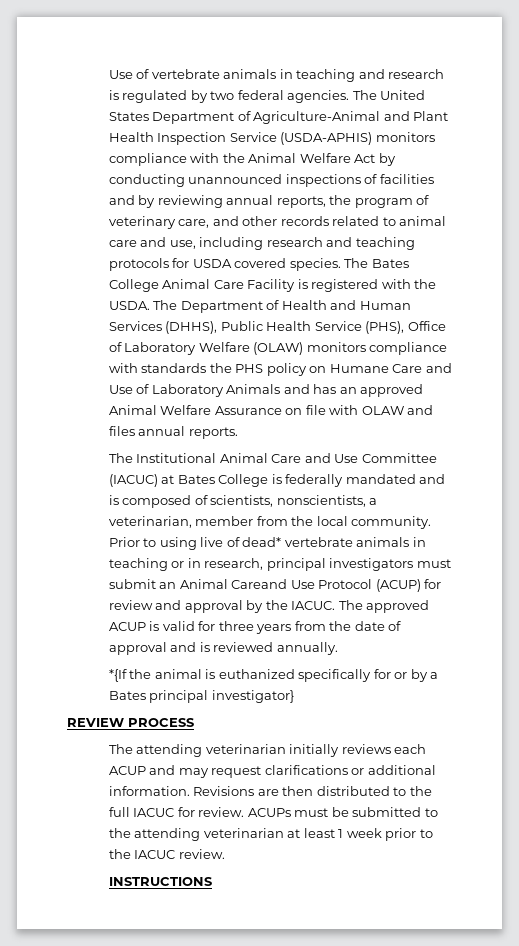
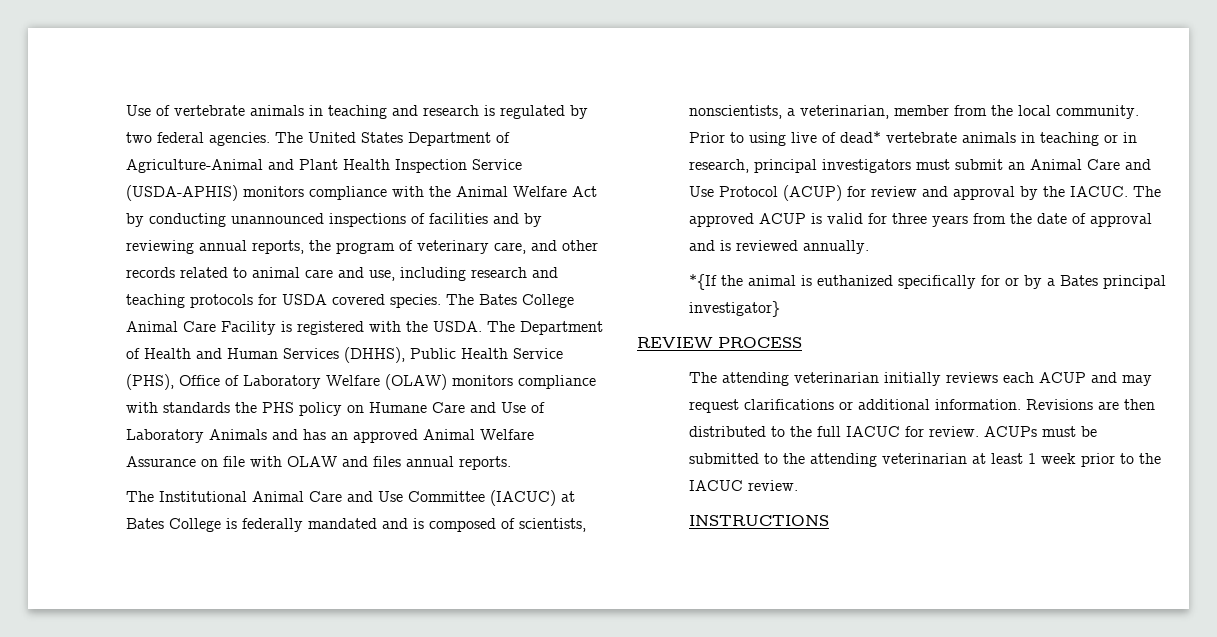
[231,579,288,589] Careand -> [1086,159,1151,170] Care and

